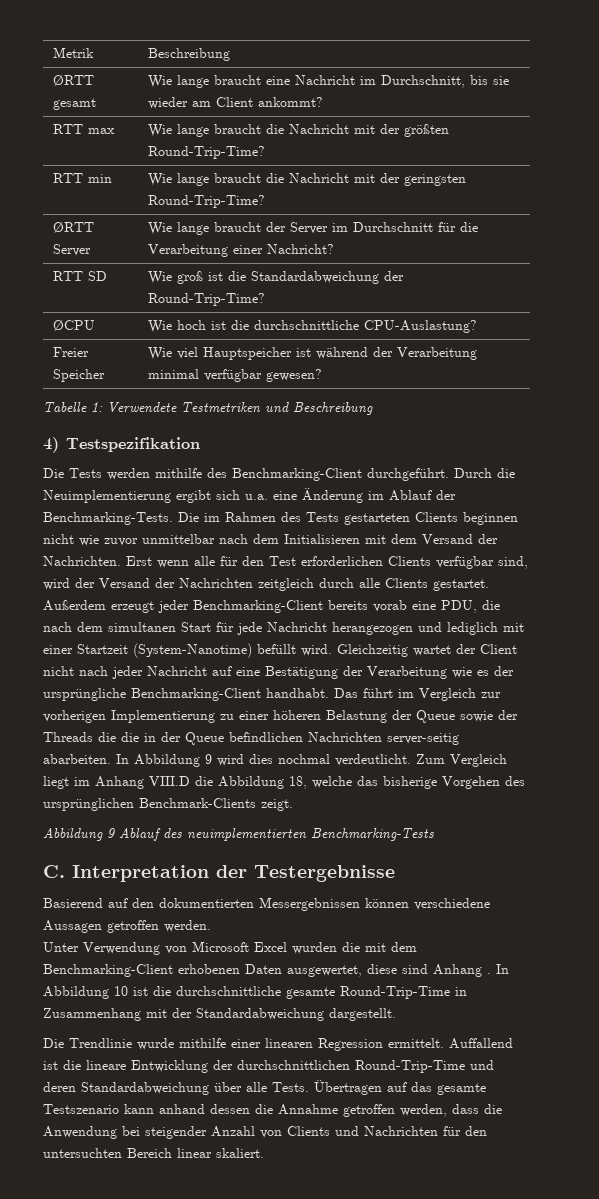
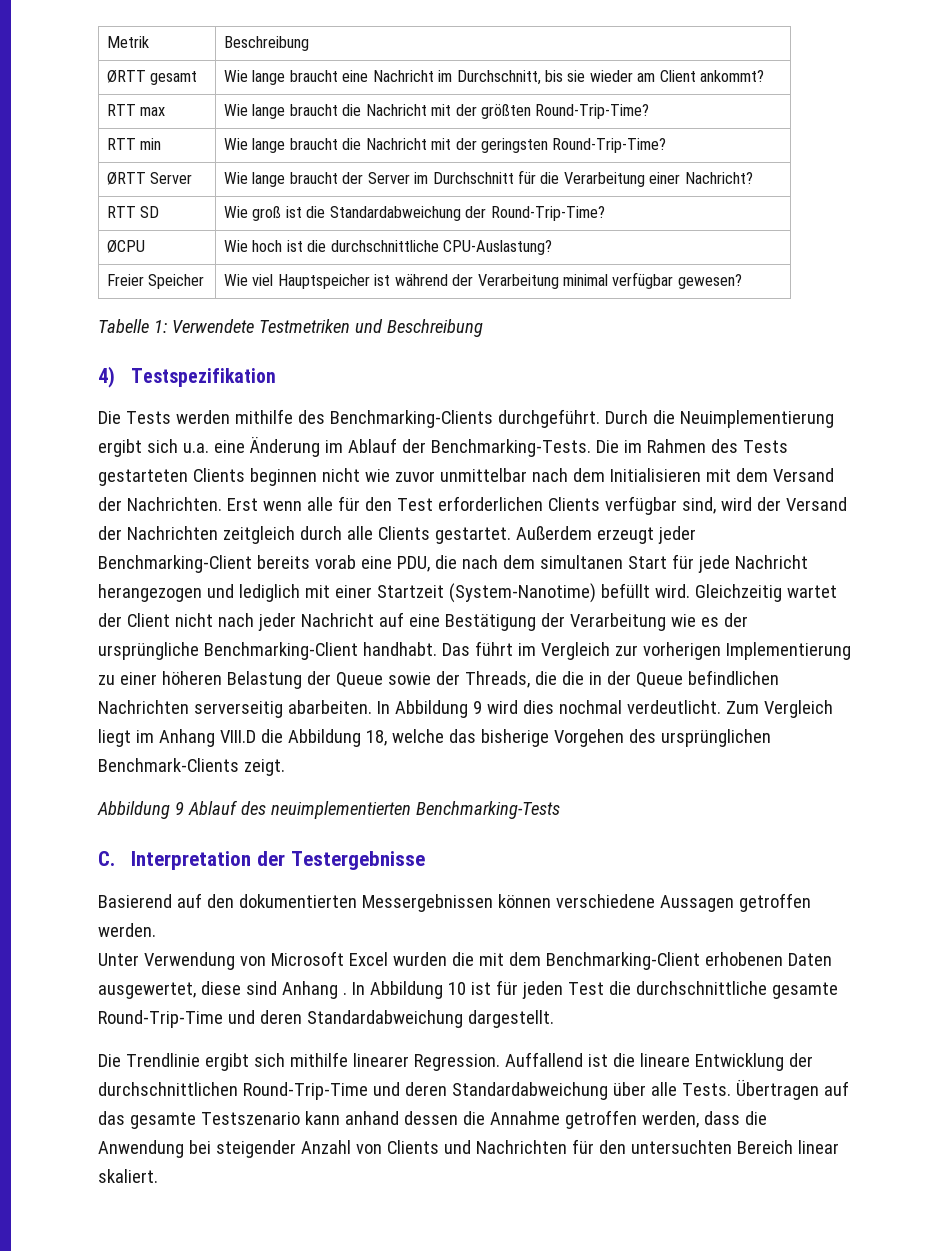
[232,468,362,481] Benchmarking-Client -> [329,410,493,428] Benchmarking-Clients
[43,732,93,742] Threads -> [464,671,530,688] Threads,
[387,733,459,745] server-seitig -> [193,701,283,718] serverseitig
(148, 991) none -> [495,980,604,999] für jeden Test
[455,987,467,996] [43,1008,192,1021] in Zusammenhang mit der -> [227,1010,302,1024] und deren
[137,1038,444,1051] wurde mithilfe einer linearen Regression ermittelt. -> [204,1052,500,1071] ergibt sich mithilfe linearer Regression.

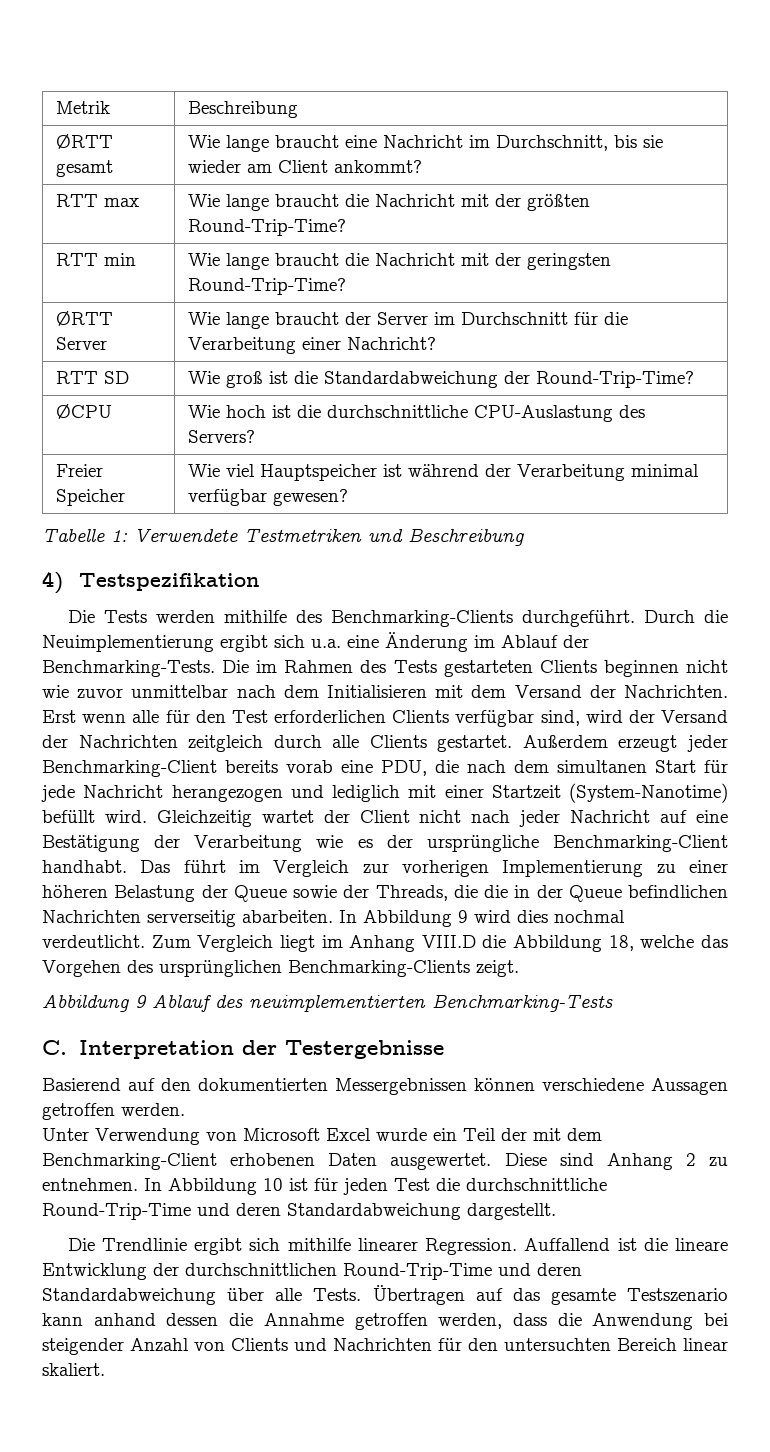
[443,240,553,255] CPU-Auslastung? -> [474,405,646,422] [188,430,256,443] CPU-Auslastung des Servers?
[480,729,549,747] bisherige -> (728, 941) none
[98,758,239,772] Benchmark-Clients -> [288,960,470,977] Benchmarking-Clients
[392,952,474,966] wurden die -> [376,1128,527,1141] wurde ein Teil der
[98,981,347,999] ausgewertet, diese sind Anhang . -> [390,1153,728,1170] [42,1178,138,1191] ausgewertet. Diese sind Anhang 2 zu entnehmen.
[771,982,838,999] gesamte -> (607, 1184) none

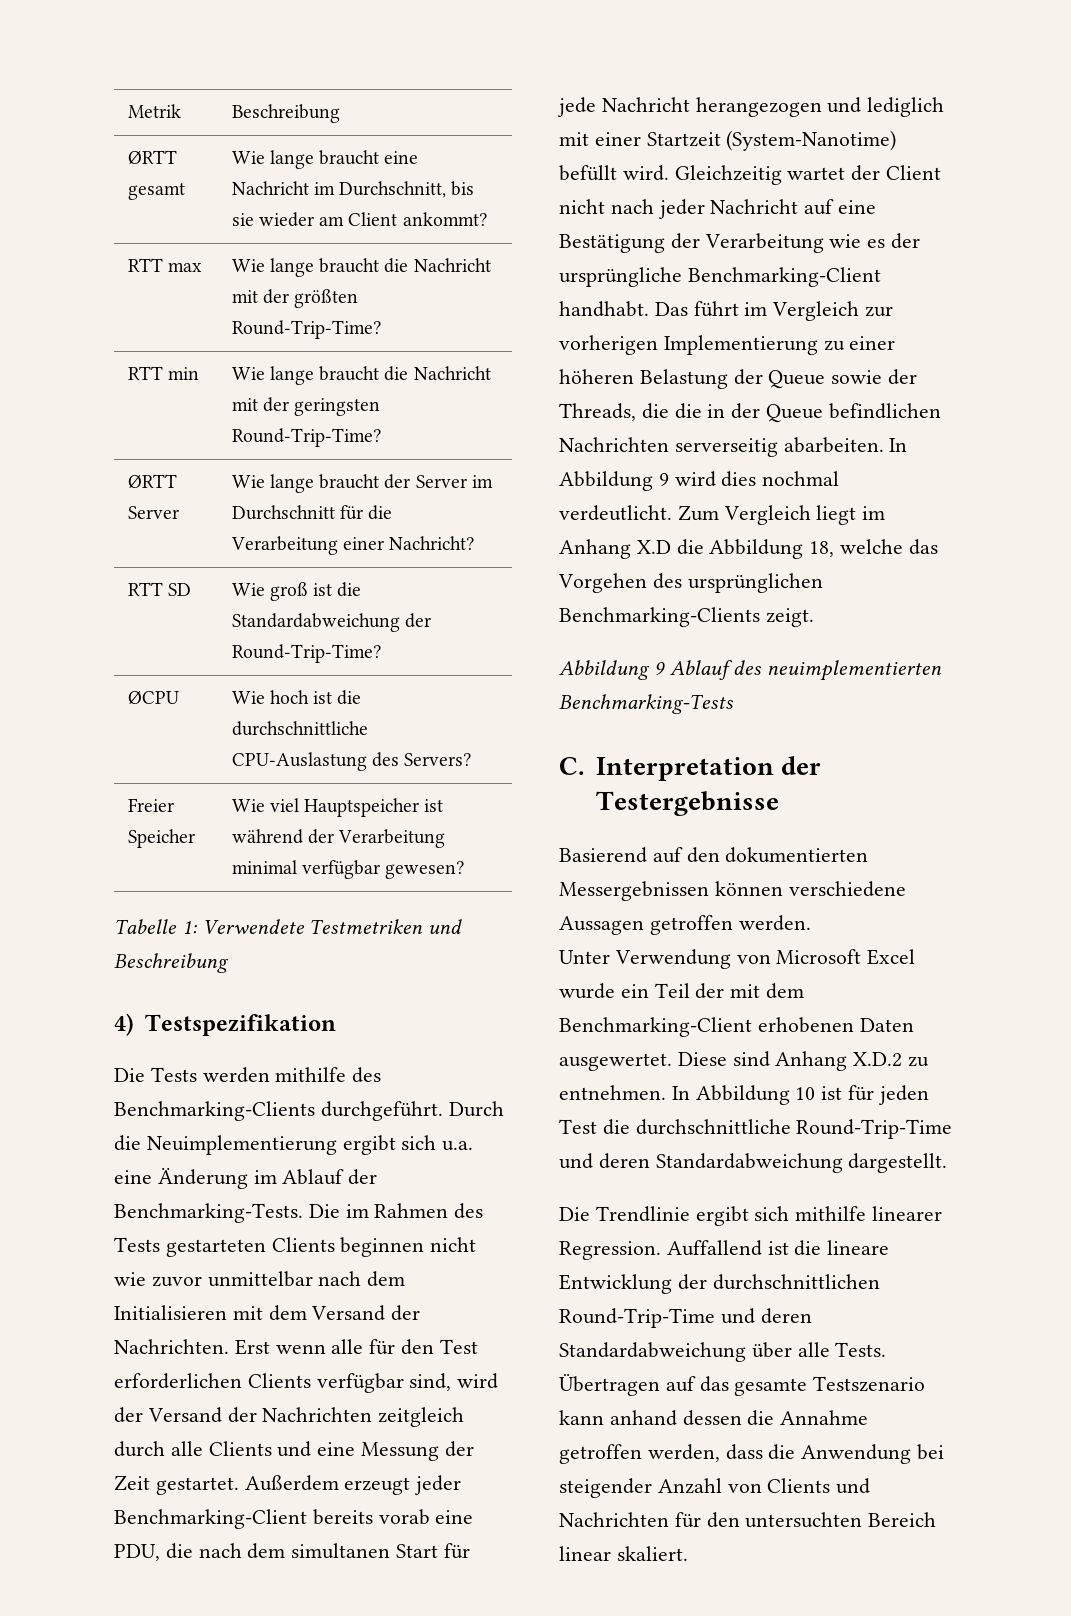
(427, 741) none -> [277,1441,474,1461] [114,1475,150,1491] und eine Messung der Zeit
[421,935,476,948] VIII.D -> [636,540,671,554] X.D
[685,1153,696,1166] 2 -> [853,1052,903,1067] X.D.2

